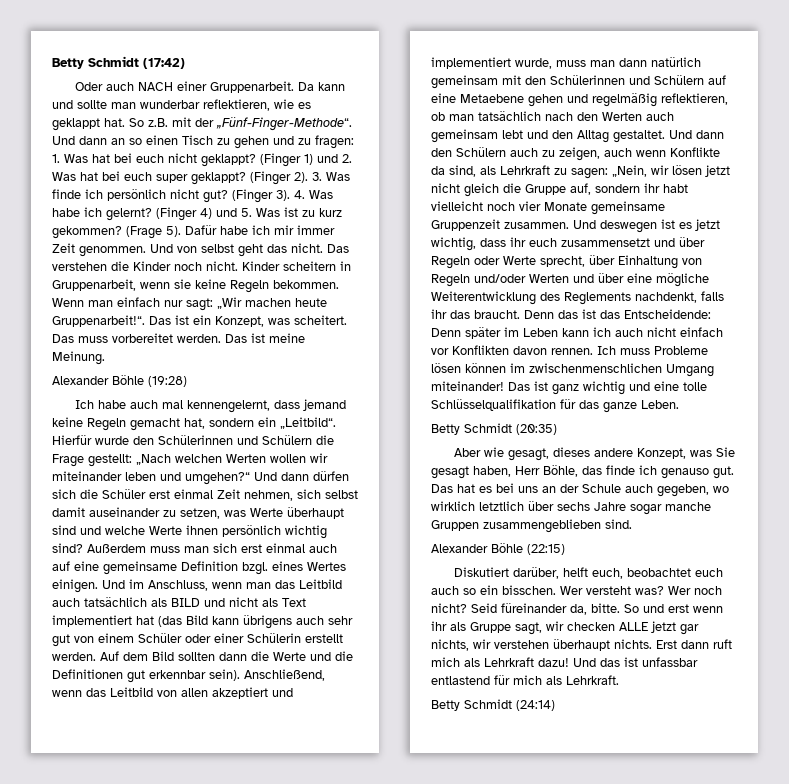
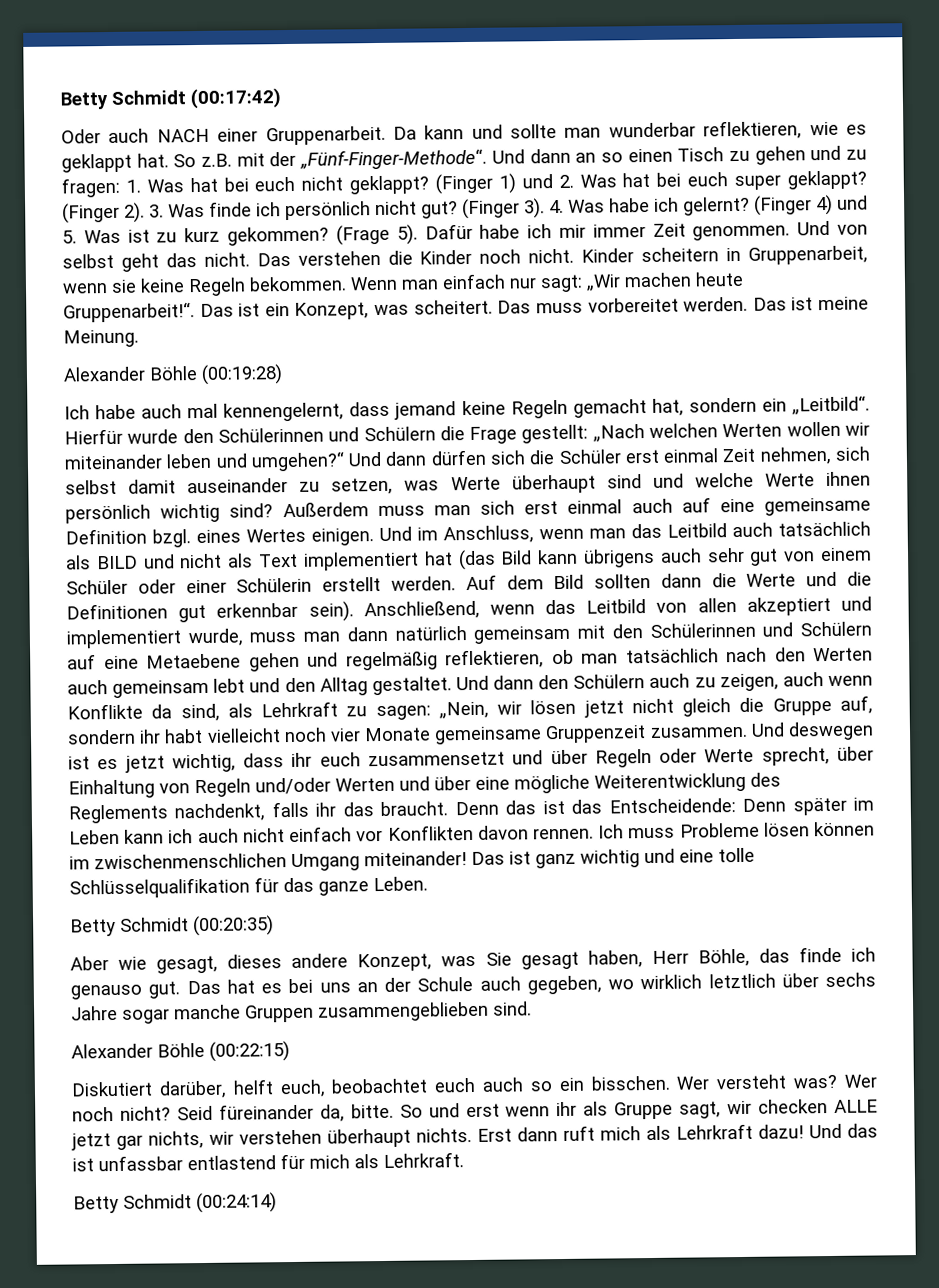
[52,56,185,69] Betty Schmidt (17:42) -> [60,88,282,110] Betty Schmidt (00:17:42)
[148,376,187,387] (19:28) -> [201,364,283,385] (00:19:28)
[516,424,557,435] (20:35) -> [193,915,274,937] (00:20:35)
[527,544,565,555] (22:15) -> [209,1041,290,1062] (00:22:15)
[516,700,555,711] (24:14) -> [196,1192,277,1214] (00:24:14)

